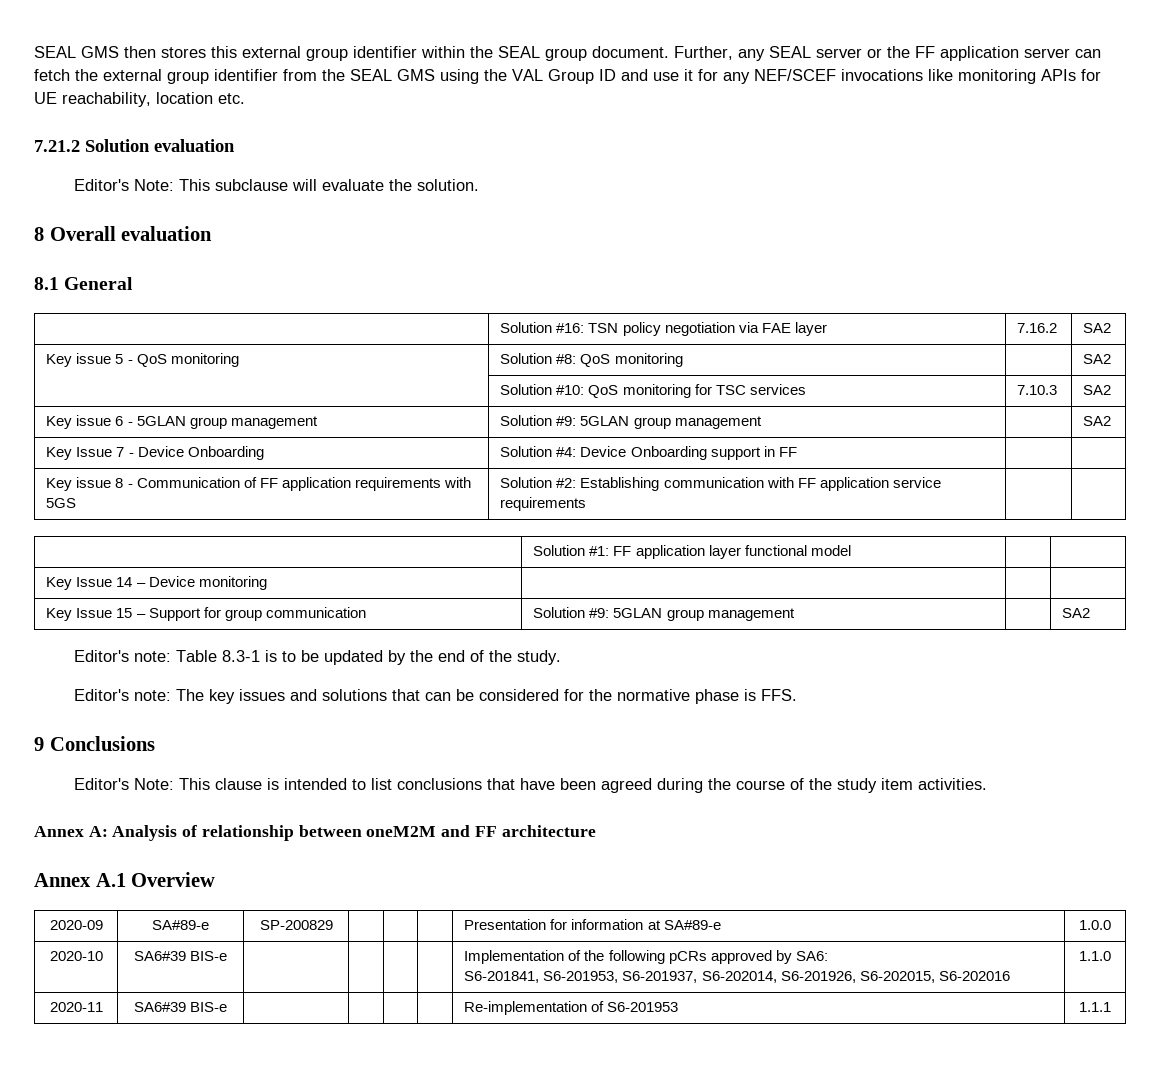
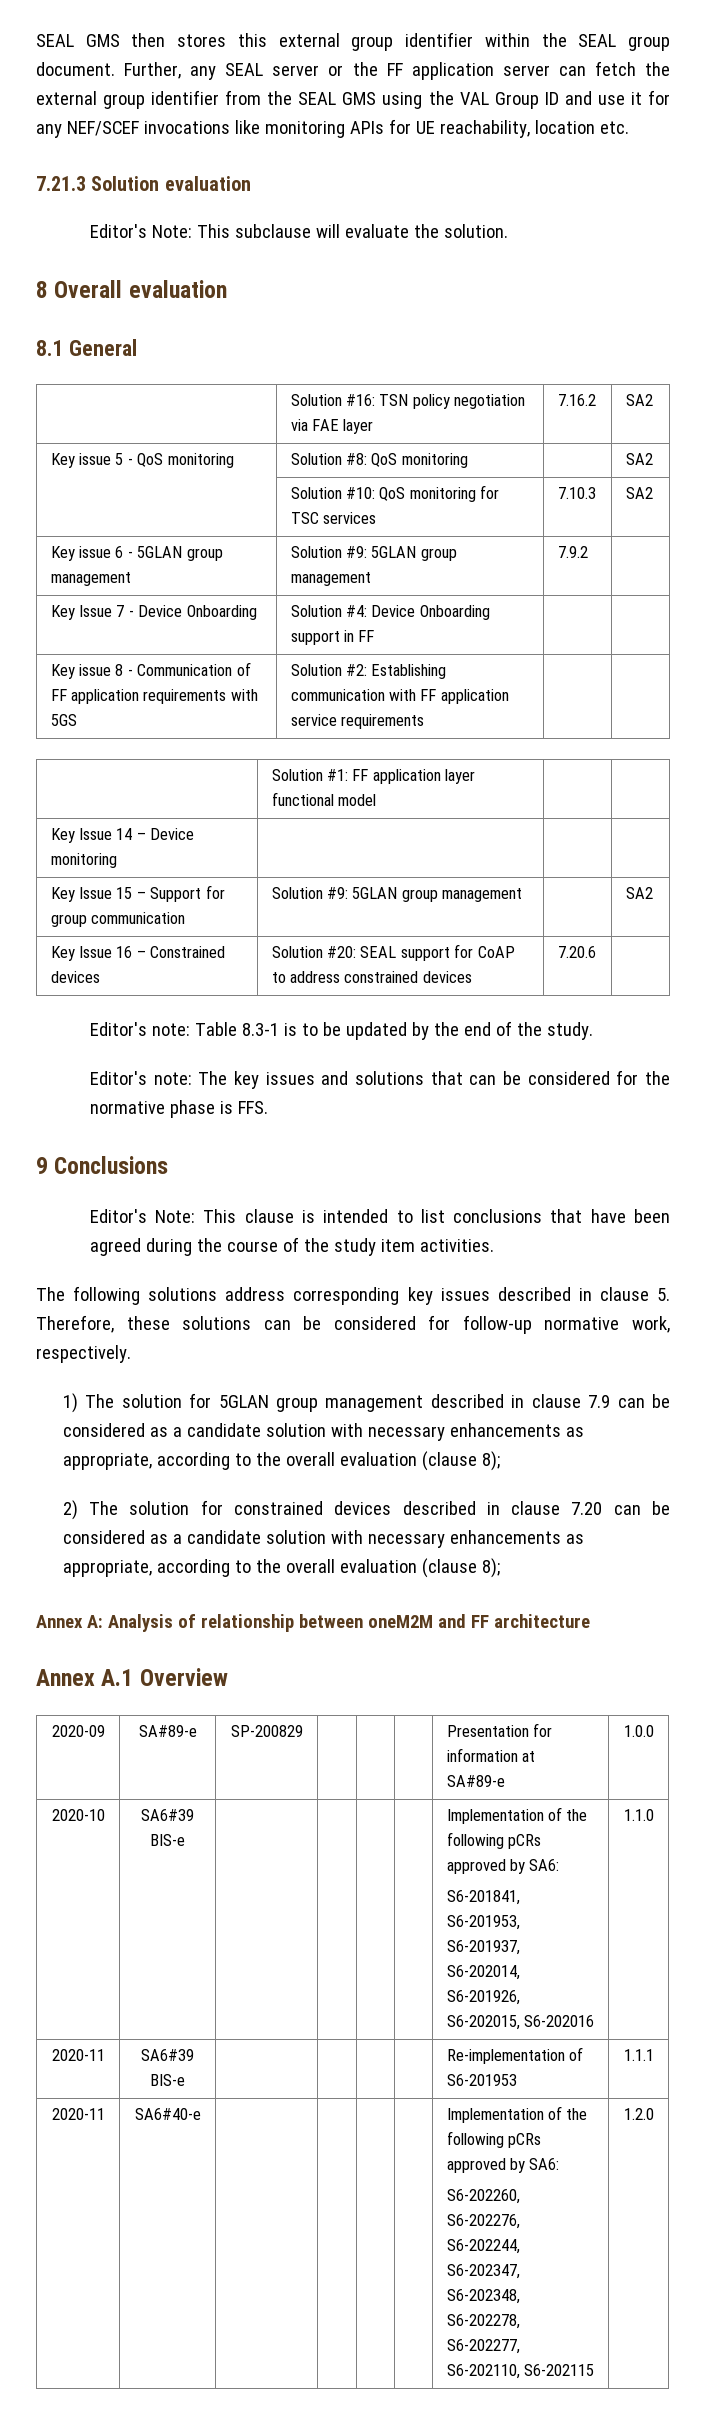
[34,140,80,152] 7.21.2 -> [36,176,86,191] 7.21.3
[1083,416,1112,426] | SA2 -> [557,546,588,558] 7.9.2 |
(1091, 613) none -> [50,946,226,961] [50,971,100,983] [271,944,515,961] [271,971,472,983] [557,946,596,958] // Key Issue 16 – Constrained devices | Solution #20: SEAL support for CoAP to address constrained devices | 7.20.6 |
(988, 784) none -> [36,1286,671,1305] [36,1315,670,1334] [36,1345,131,1363] [62,1393,670,1413] [62,1423,584,1441] [62,1451,500,1471] [62,1500,671,1520] [62,1530,584,1548] [62,1558,500,1578] // The following solutions address corresponding key issues described in clause 5. Therefore, these solutions can be considered for follow-up normative work, respectively. // 1) The solution for 5GLAN group management described in clause 7.9 can be considered as a candidate solution with necessary enhancements as appropriate, according to the overall evaluation (clause 8); // 2) The solution for constrained devices described in clause 7.20 can be considered as a candidate solution with necessary enhancements as appropriate, according to the overall evaluation (clause 8);
(1111, 1007) none -> [51,2108,105,2120] [134,2108,201,2120] [446,2106,588,2123] [446,2131,541,2148] [446,2158,560,2173] [446,2189,520,2204] [446,2214,520,2229] [446,2239,520,2254] [446,2264,520,2279] [446,2289,520,2304] [446,2314,520,2329] [446,2339,520,2354] [446,2364,594,2379] [623,2108,654,2120] // 2020-11 | SA6#40-e | | | | | Implementation of the following pCRs approved by SA6: // S6-202260, S6-202276, S6-202244, S6-202347, S6-202348, S6-202278, S6-202277, S6-202110, S6-202115 | 1.2.0

